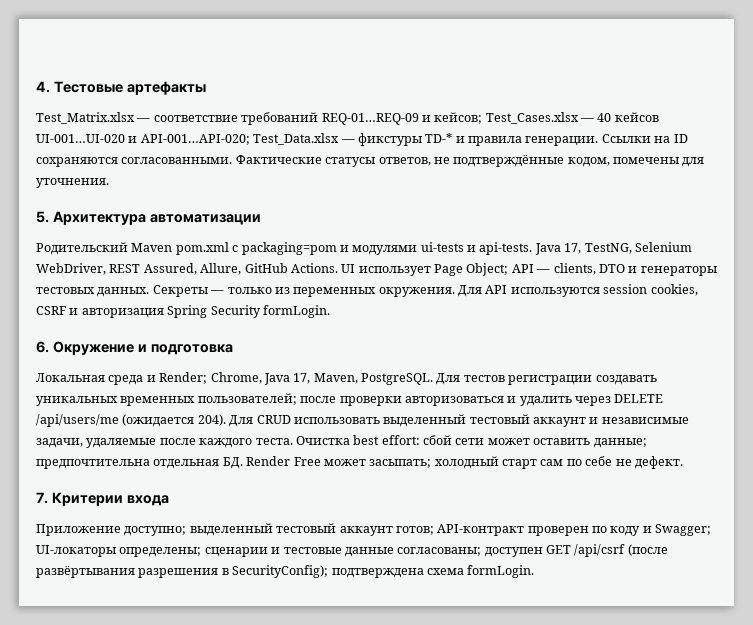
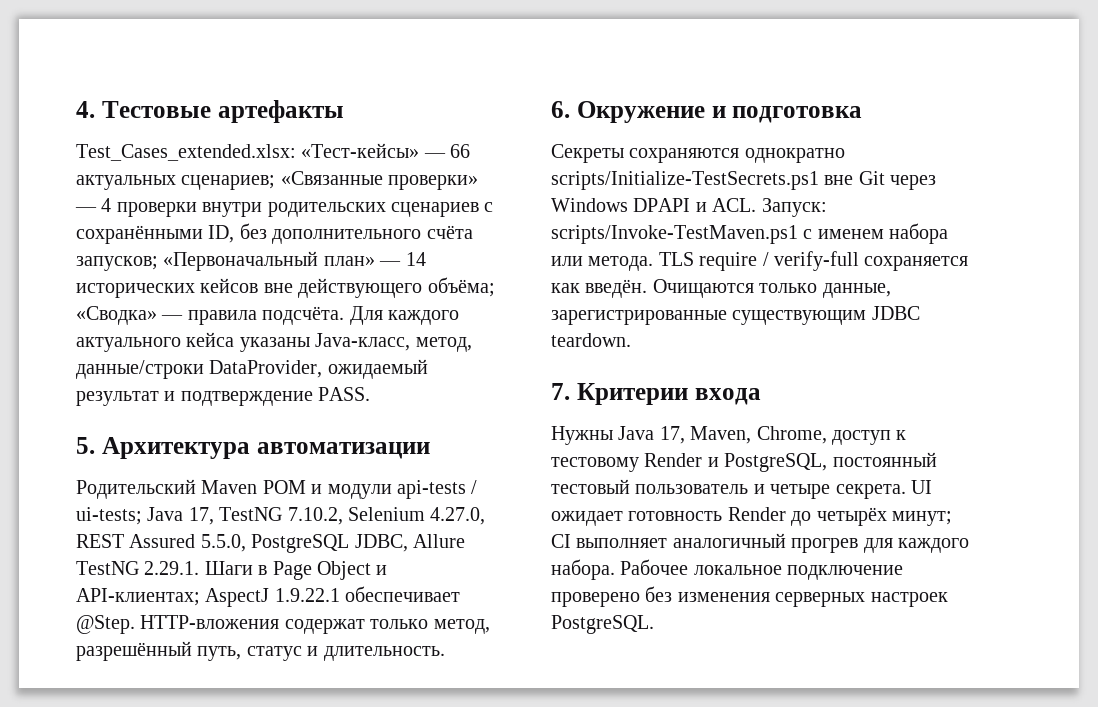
[36,112,659,125] [36,133,688,146] [36,155,705,167] [36,178,109,188] Test_Matrix.xlsx — соответствие требований REQ-01…REQ-09 и кейсов; Test_Cases.xlsx — 40 кейсов UI-001…UI-020 и API-001…API-020; Test_Data.xlsx — фикстуры TD-* и правила генерации. Ссылки на ID сохраняются согласованными. Фактические статусы ответов, не подтверждённые кодом, помечены для уточнения. -> [76,143,471,161] [76,171,479,190] [75,198,494,217] [76,223,473,244] [76,251,426,271] [76,277,495,298] [76,306,459,325] [76,332,472,352] [76,359,428,379] [76,387,371,406] Test_Cases_extended.xlsx: «Тест-кейсы» — 66 актуальных сценариев; «Связанные проверки» — 4 проверки внутри родительских сценариев с сохранёнными ID, без дополнительного счёта запусков; «Первоначальный план» — 14 исторических кейсов вне действующего объёма; «Сводка» — правила подсчёта. Для каждого актуального кейса указаны Java-класс, метод, данные/строки DataProvider, ожидаемый результат и подтверждение PASS.
[175,242,692,255] [36,263,717,276] [36,284,698,297] [36,305,330,318] [36,341,233,355] [36,372,657,385] [36,393,664,406] [36,414,689,427] [36,435,647,448] [36,456,683,469] [36,492,169,506] [36,523,712,536] [36,544,668,557] [36,565,535,578] pom.xml с packaging=pom и модулями ui-tests и api-tests. Java 17, TestNG, Selenium WebDriver, REST Assured, Allure, GitHub Actions. UI использует Page Object; API — clients, DTO и генераторы тестовых данных. Секреты — только из переменных окружения. Для API используются session cookies, CSRF и авторизация Spring Security formLogin. // 6. Окружение и подготовка // Локальная среда и Render; Chrome, Java 17, Maven, PostgreSQL. Для тестов регистрации создавать уникальных временных пользователей; после проверки авторизоваться и удалить через DELETE /api/users/me (ожидается 204). Для CRUD использовать выделенный тестовый аккаунт и независимые задачи, удаляемые после каждого теста. Очистка best effort: сбой сети может оставить данные; предпочтительна отдельная БД. Render Free может засыпать; холодный старт сам по себе не дефект. // 7. Критерии входа // Приложение доступно; выделенный тестовый аккаунт готов; API-контракт проверен по коду и Swagger; UI-локаторы определены; сценарии и тестовые данные согласованы; доступен GET /api/csrf (после развёртывания разрешения в SecurityConfig); подтверждена схема formLogin. -> [262,480,478,499] [76,507,486,525] [76,534,465,553] [76,561,388,580] [76,586,461,607] [76,615,490,634] [76,641,445,661] [551,101,863,123] [551,144,845,163] [551,171,937,190] [551,198,827,217] [551,223,949,244] [551,251,969,271] [551,279,891,298] [551,306,920,325] [551,333,631,347] [551,383,761,405] [551,426,907,445] [551,452,937,472] [551,479,932,499] [551,507,952,526] [551,533,969,553] [551,559,904,580] [551,586,948,607] [551,615,654,634] POM и модули api-tests / ui-tests; Java 17, TestNG 7.10.2, Selenium 4.27.0, REST Assured 5.5.0, PostgreSQL JDBC, Allure TestNG 2.29.1. Шаги в Page Object и API-клиентах; AspectJ 1.9.22.1 обеспечивает @Step. HTTP-вложения содержат только метод, разрешённый путь, статус и длительность. // 6. Окружение и подготовка // Секреты сохраняются однократно scripts/Initialize-TestSecrets.ps1 вне Git через Windows DPAPI и ACL. Запуск: scripts/Invoke-TestMaven.ps1 с именем набора или метода. TLS require / verify-full сохраняется как введён. Очищаются только данные, зарегистрированные существующим JDBC teardown. // 7. Критерии входа // Нужны Java 17, Maven, Chrome, доступ к тестовому Render и PostgreSQL, постоянный тестовый пользователь и четыре секрета. UI ожидает готовность Render до четырёх минут; CI выполняет аналогичный прогрев для каждого набора. Рабочее локальное подключение проверено без изменения серверных настроек PostgreSQL.

